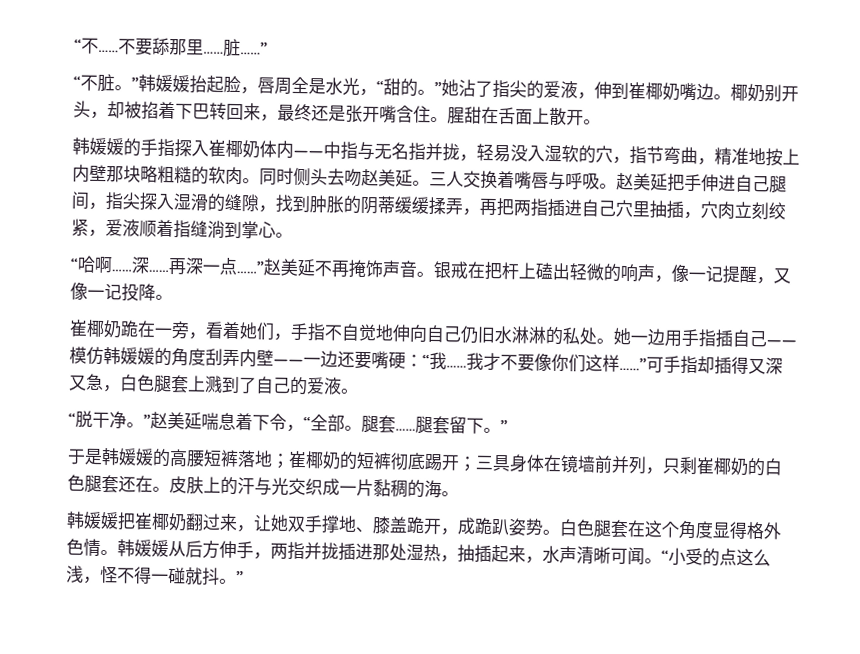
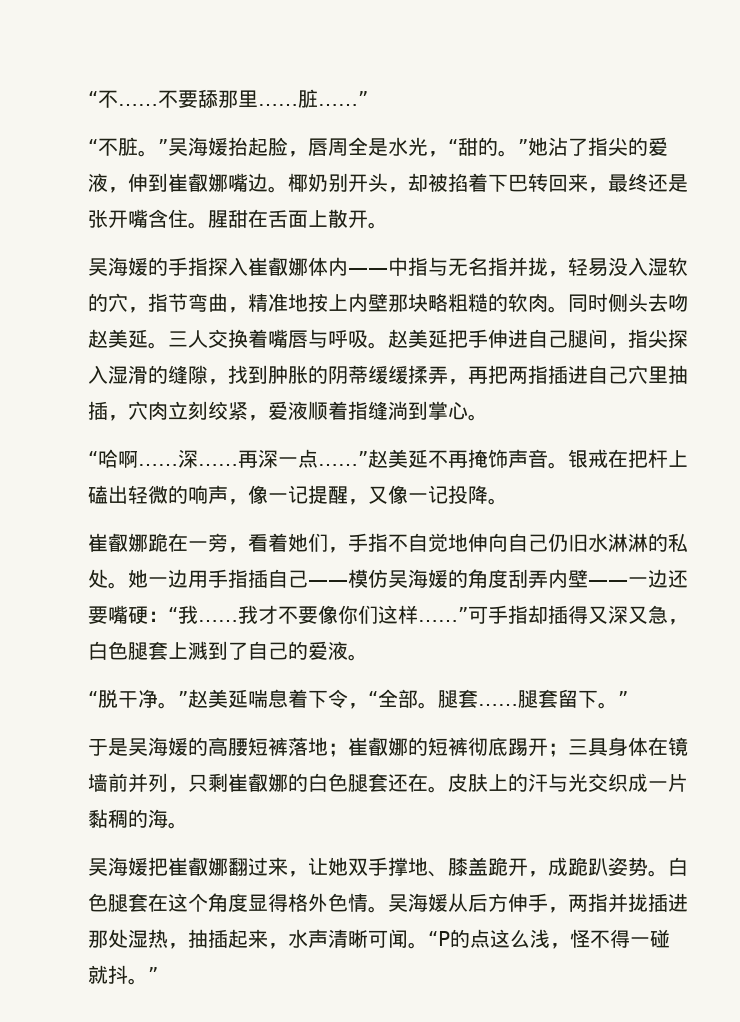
[138,74,173,93] 韩媛 -> [168,137,208,156] 吴海
[645,82,680,101] 椰奶 -> [188,173,228,192] 叡娜
[72,137,107,156] 韩媛 -> [88,257,128,276] 吴海
[225,139,260,159] 椰奶 -> [268,257,308,276] 叡娜
[86,319,122,339] 椰奶 -> [108,533,148,552] 叡娜
[103,346,138,365] 韩媛 -> [388,569,428,588] 吴海
[101,447,137,466] 韩媛 -> [128,737,168,756] 吴海
[305,451,341,470] 椰奶 -> [368,737,408,756] 叡娜
[713,457,749,476] 椰奶 -> [248,773,288,792] 叡娜
[66,511,187,532] 韩媛媛把崔椰奶 -> [88,857,228,876] 吴海媛把崔叡娜
[117,539,152,557] 韩媛 -> [388,893,428,912] 吴海
[661,547,703,566] “小受 -> [428,931,450,946] “P

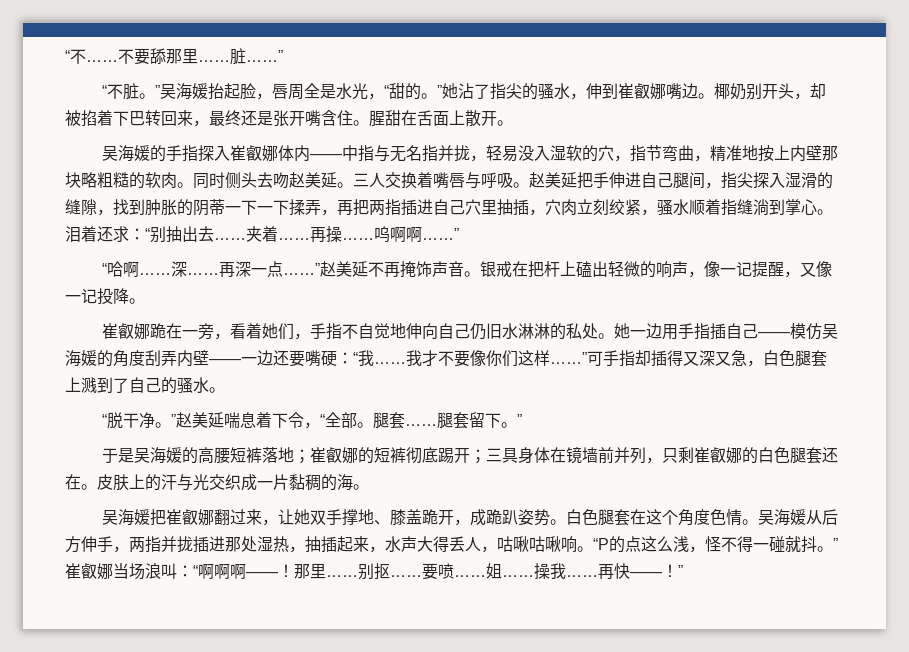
[648,137,668,156] [88,173,108,192] 爱液 -> [537,83,570,99] 骚水
[368,365,408,384] 缓缓 -> [225,200,289,215] 一下一下
[268,401,308,420] 爱液 -> [657,199,689,215] 骚水
(488, 417) none -> [65,226,459,243] 泪着还求：“别抽出去……夹着……再操……呜啊啊……”
[308,641,348,660] 爱液 -> [177,377,209,393] 骚水
[248,893,328,912] 显得格外 -> (710, 517) none
[328,929,408,948] 清晰可闻 -> [417,536,577,553] 大得丢人，咕啾咕啾响
(158, 974) none -> [65,563,683,580] 崔叡娜当场浪叫：“啊啊啊——！那里……别抠……要喷……姐……操我……再快——！”

